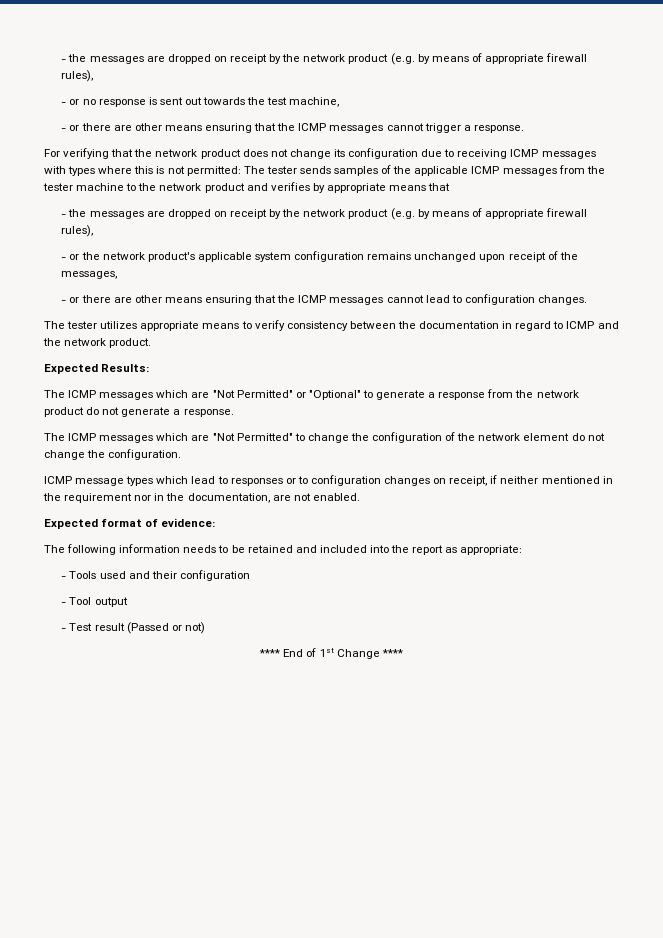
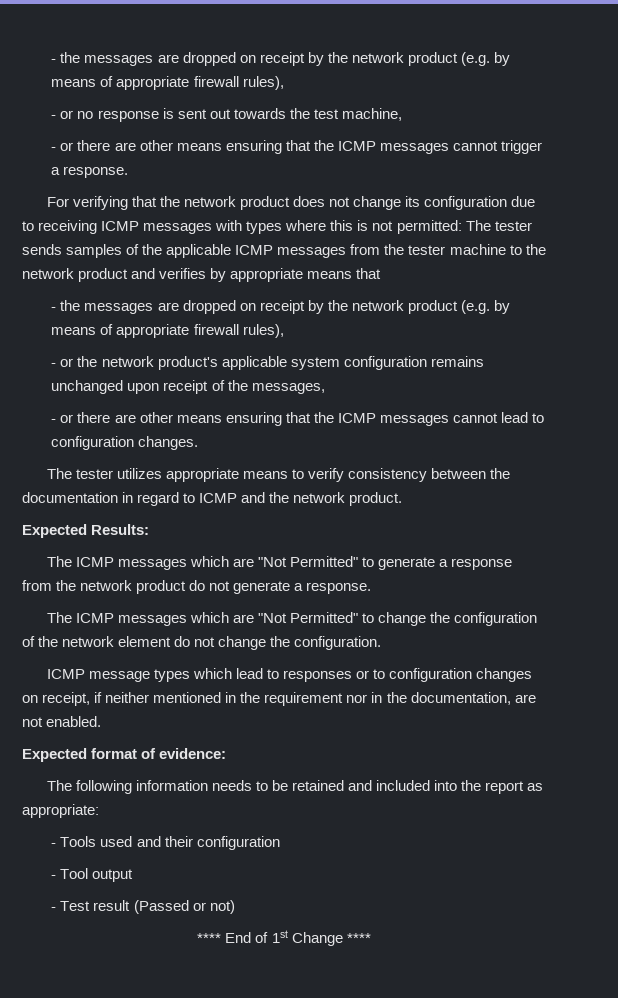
[295,390,361,400] or "Optional" -> (359, 561) none

